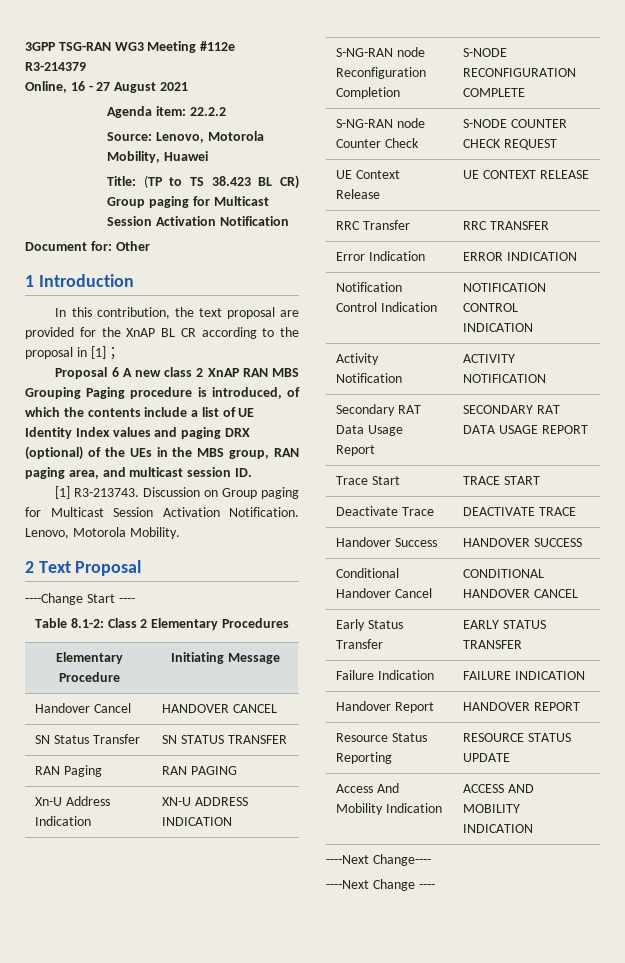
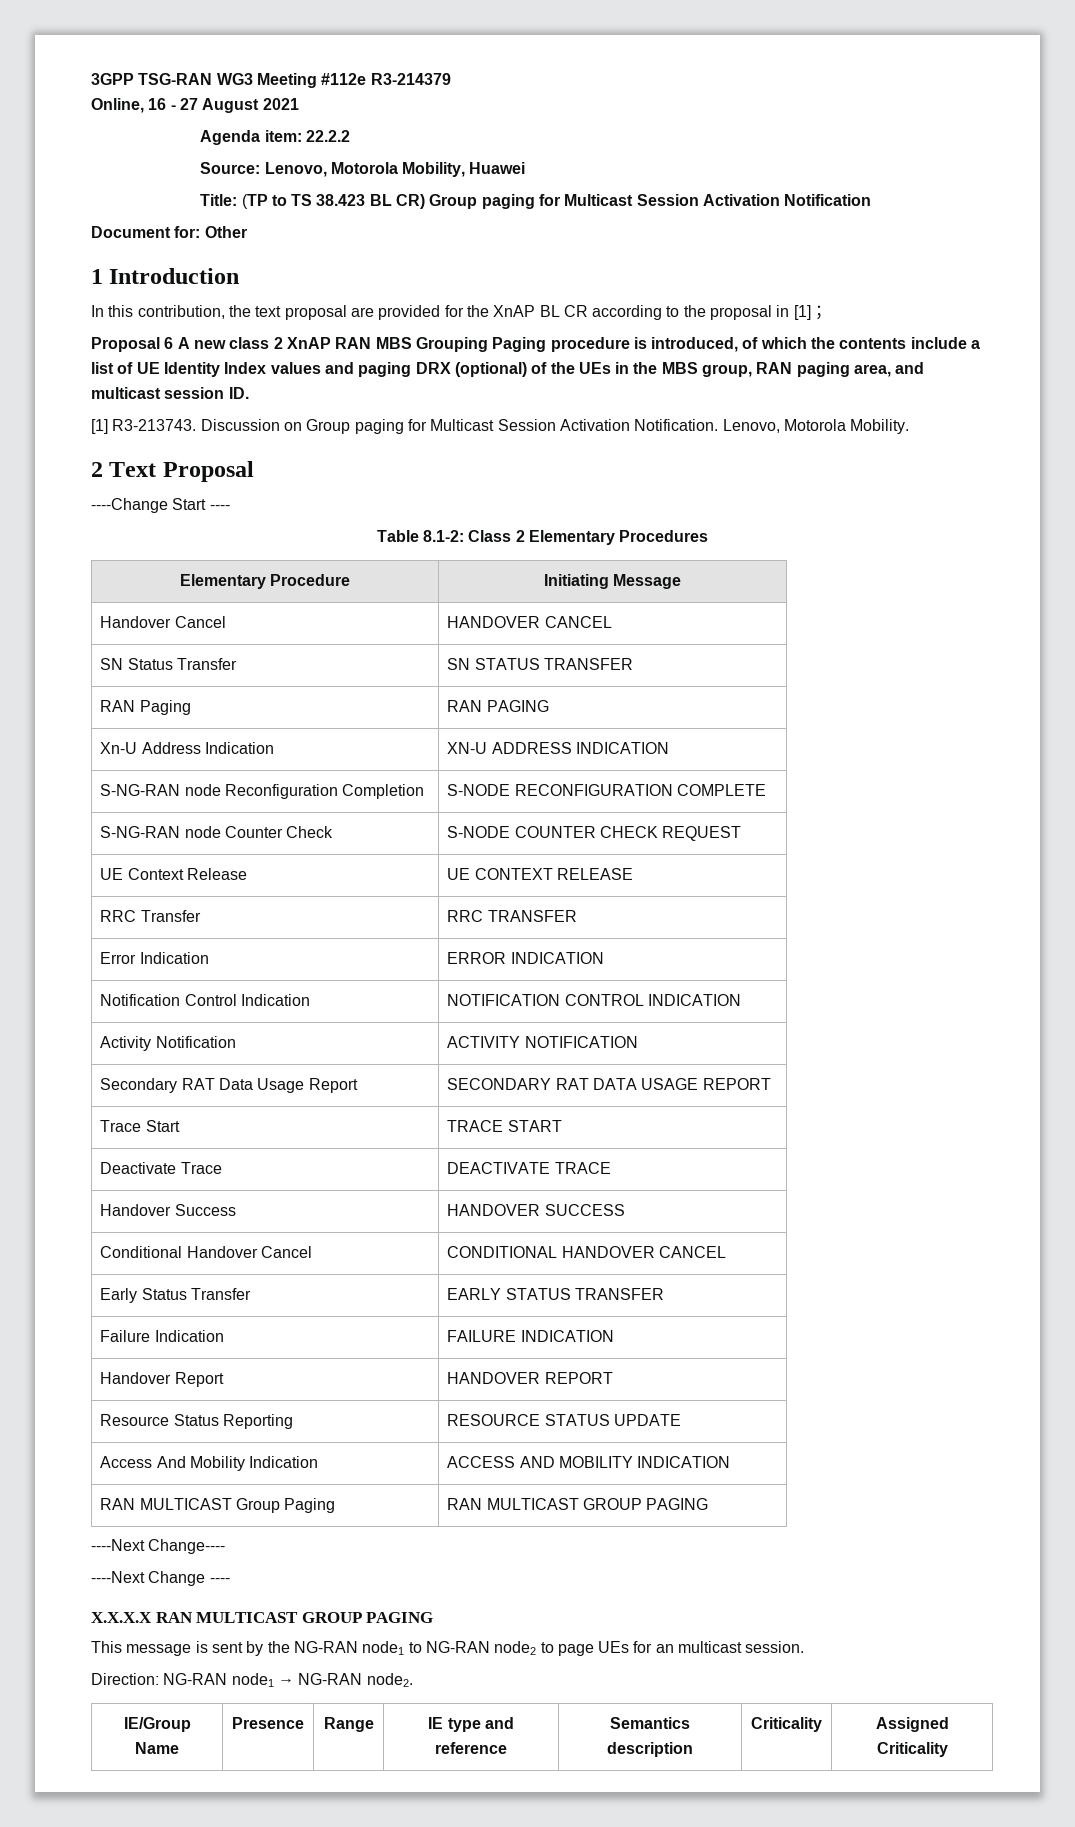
(534, 828) none -> [100,1498,336,1513] [447,1498,709,1510] // RAN MULTICAST Group Paging | RAN MULTICAST GROUP PAGING
(435, 886) none -> [91,1612,434,1623] [91,1641,805,1656] [91,1673,413,1687] [123,1717,191,1732] [135,1742,179,1754] [232,1717,304,1729] [323,1717,374,1732] [428,1717,514,1732] [435,1742,507,1754] [610,1717,690,1729] [607,1742,693,1757] [751,1717,822,1732] [875,1717,949,1732] [876,1742,948,1757] // X.X.X.X RAN MULTICAST GROUP PAGING // This message is sent by the NG-RAN node1 to NG-RAN node2 to page UEs for an multicast session. // Direction: NG-RAN node1 → NG-RAN node2. // IE/Group Name | Presence | Range | IE type and reference | Semantics description | Criticality | Assigned Criticality

